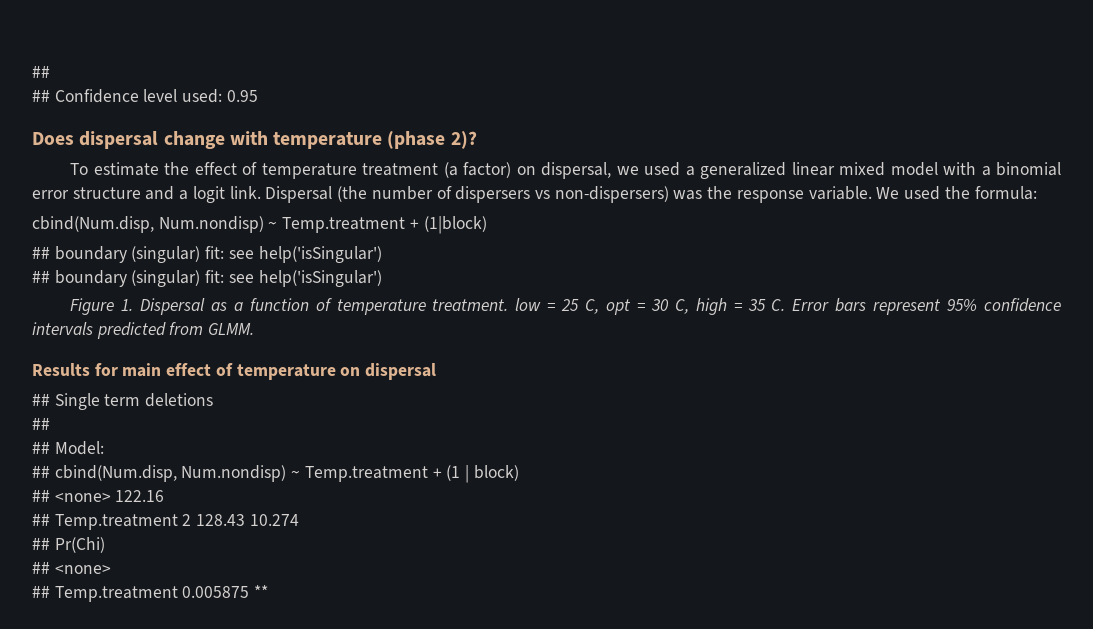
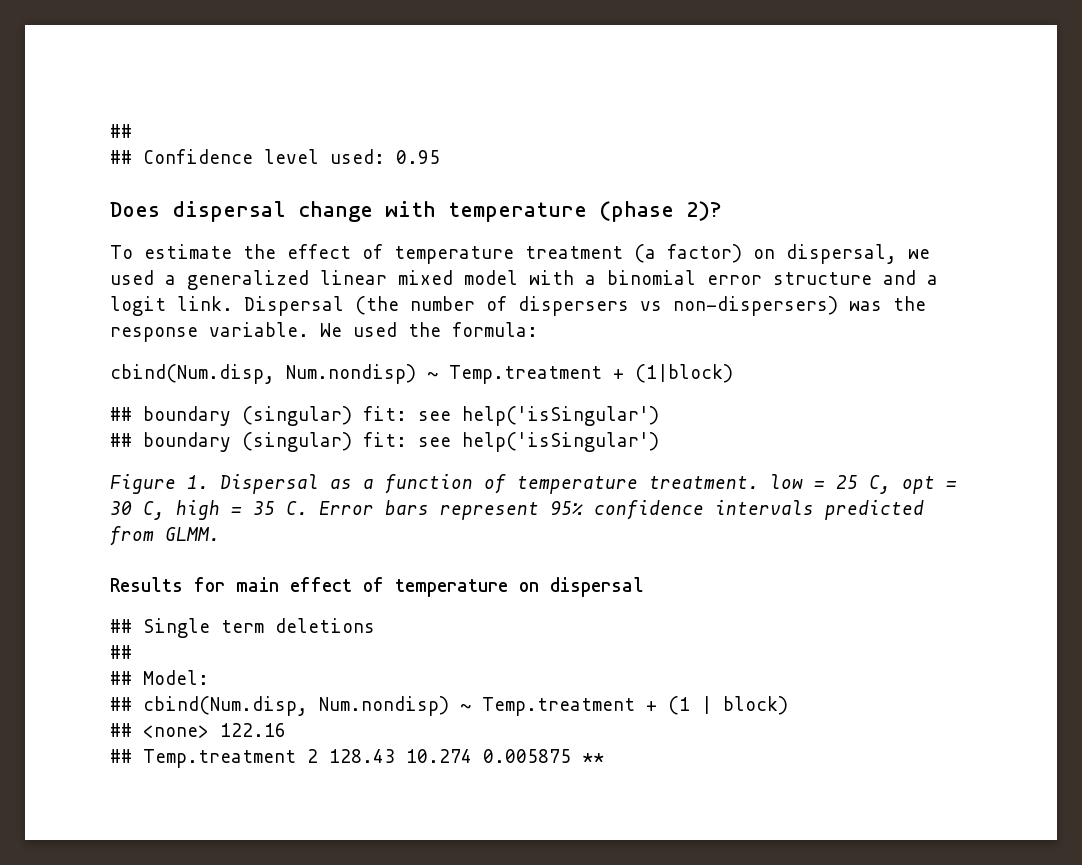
[32,537,105,553] [32,562,111,574] [32,586,178,602] // ## Pr(Chi) // ## <none> // ## Temp.treatment -> (472, 756) none

